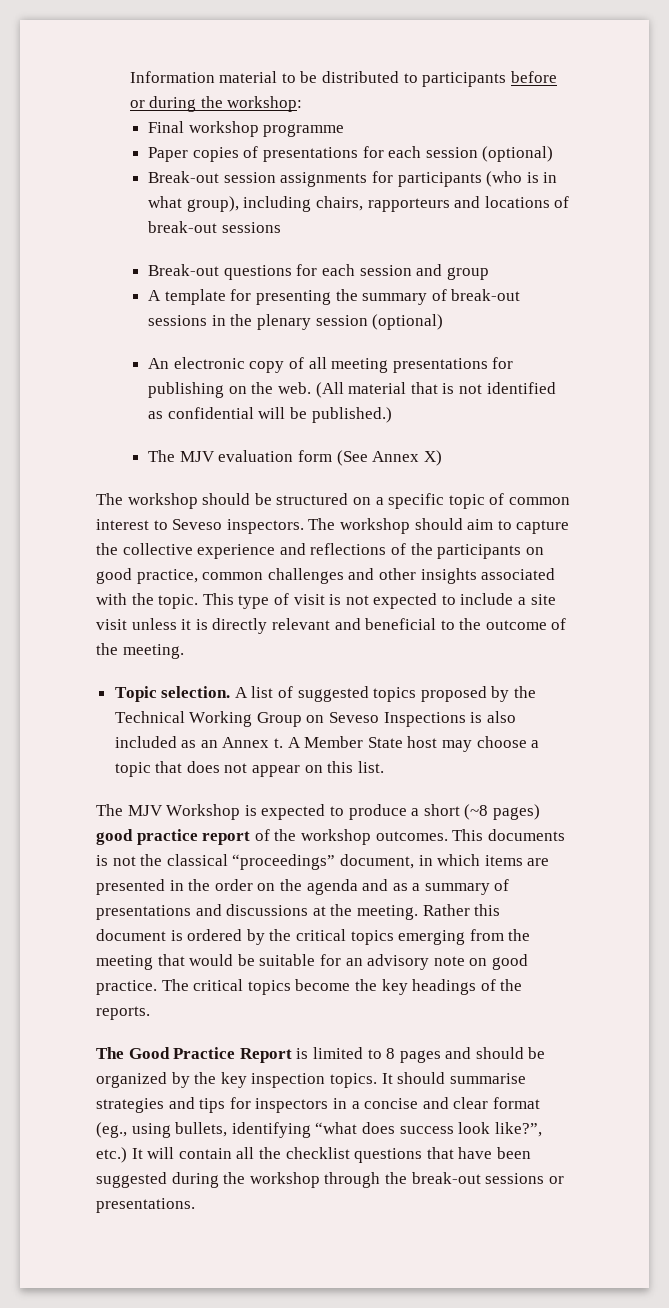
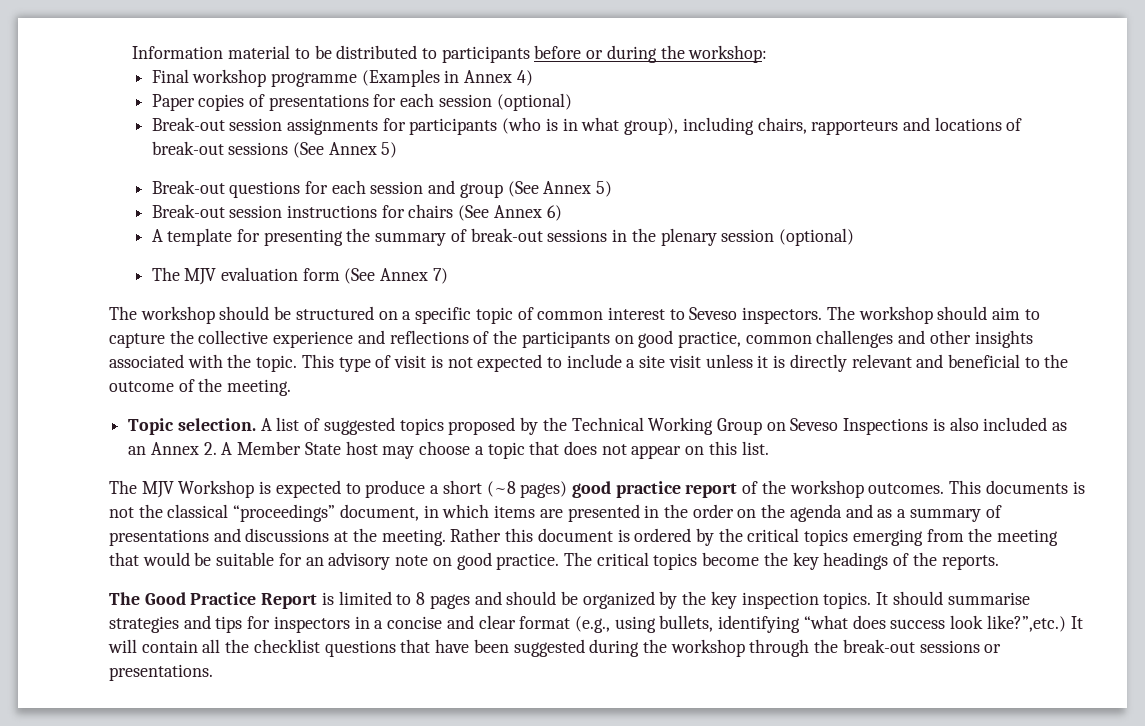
(345, 130) none -> [361,69,533,87] (Examples in Annex 4)
(281, 227) none -> [293,142,398,158] (See Annex 5)
(489, 273) none -> [507,181,613,197] [151,204,562,221] (See Annex 5) // Break-out session instructions for chairs (See Annex 6)
[148,357,514,373] [148,382,556,398] [148,407,392,423] // An electronic copy of all meeting presentations for publishing on the web. (All material that is not identified as confidential will be published.) -> (855, 237) none
[423,450,442,466] X) -> [432,268,448,284] 7)
[274,738,284,748] t. -> [203,442,217,455] 2.
[96,1122,127,1138] (eg., -> [574,616,610,633] (e.g.,
[494,1122,542,1137] [96,1147,127,1163] like?”, etc.) -> [986,615,1066,632] like?”,etc.)

